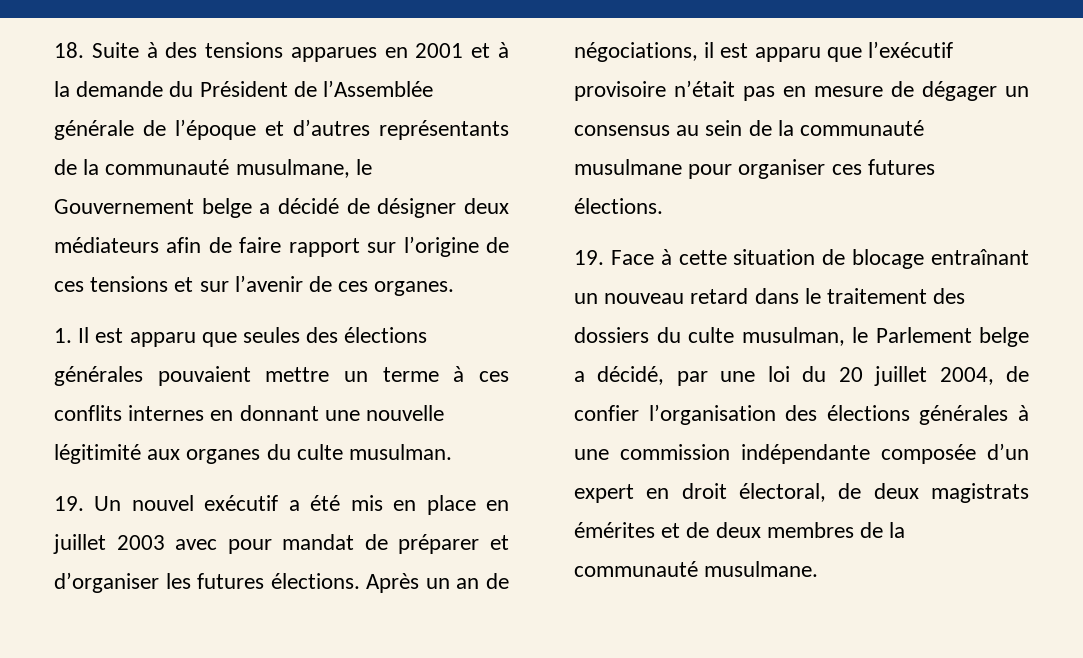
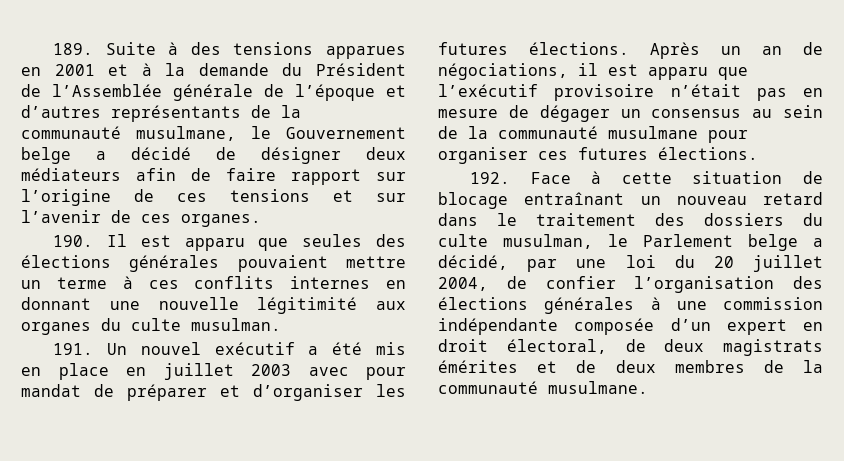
[54,42,84,58] 18. -> [53,43,94,55] 189.
[54,328,72,343] 1. -> [53,235,94,247] 190.
[54,496,84,511] 19. -> [53,343,94,355] 191.
[574,250,604,265] 19. -> [470,172,511,184] 192.

